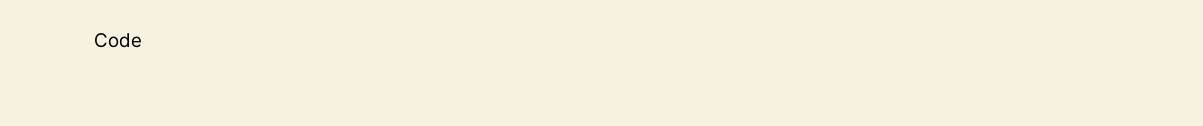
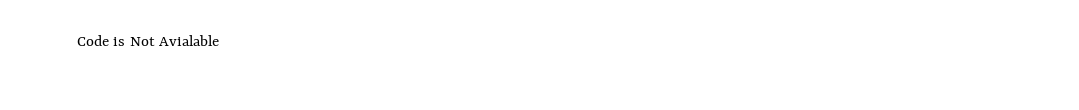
(142, 40) none -> [113,35,220,46] is Not Avialable

